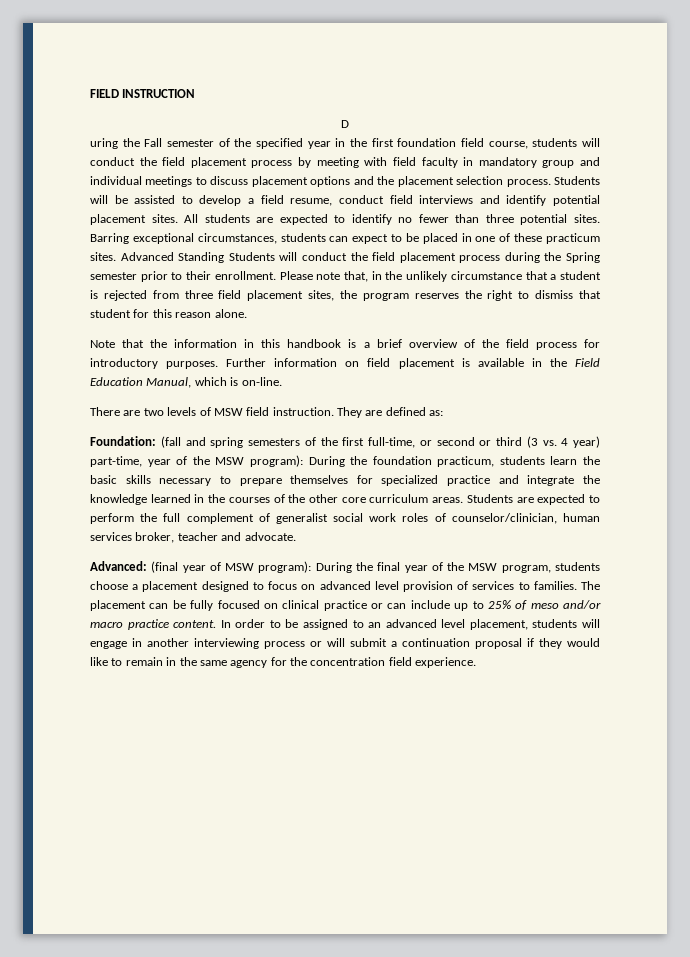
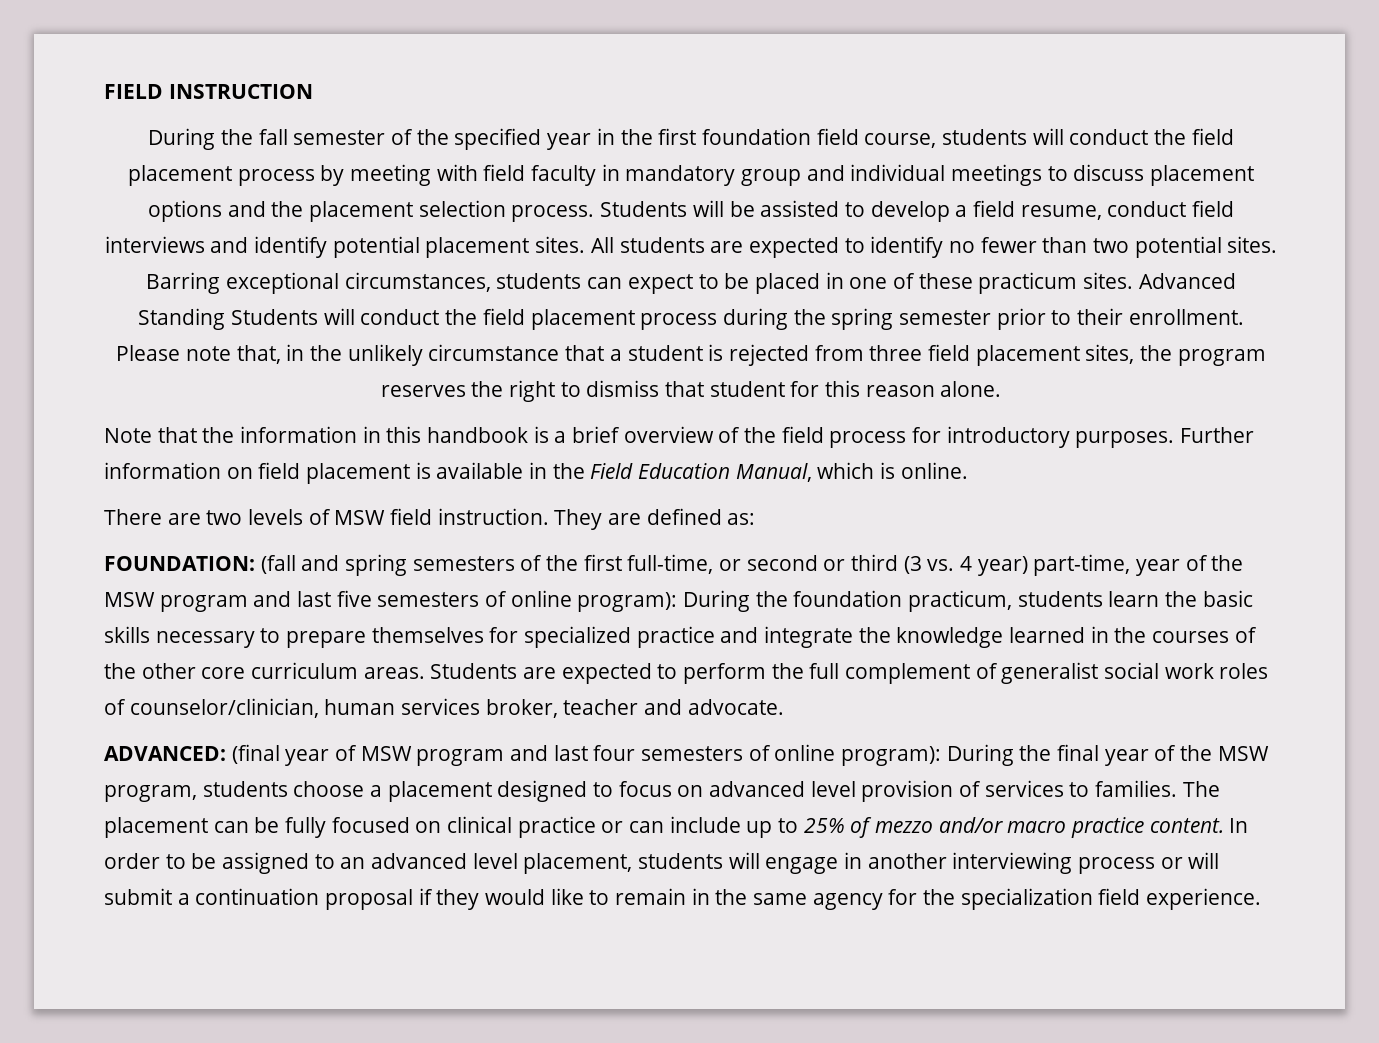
[341,120,349,128] [90,138,163,149] D // uring the Fall -> [148,128,288,150] During the fall
[485,214,514,223] three -> [1092,238,1129,253] two
[565,252,600,263] Spring -> [831,308,894,330] spring
[241,377,282,386] on-line. -> [900,462,968,479] online.
[90,436,156,446] Foundation: -> [104,556,255,571] FOUNDATION:
(245, 461) none -> [159,590,572,612] program and last five semesters of online
[90,561,147,571] Advanced: -> [104,746,226,761] ADVANCED:
(255, 567) none -> [416,744,836,766] program and last four semesters of online
[530,603,559,609] meso -> [875,821,934,833] mezzo
[310,657,386,666] concentration -> [960,888,1093,910] specialization

